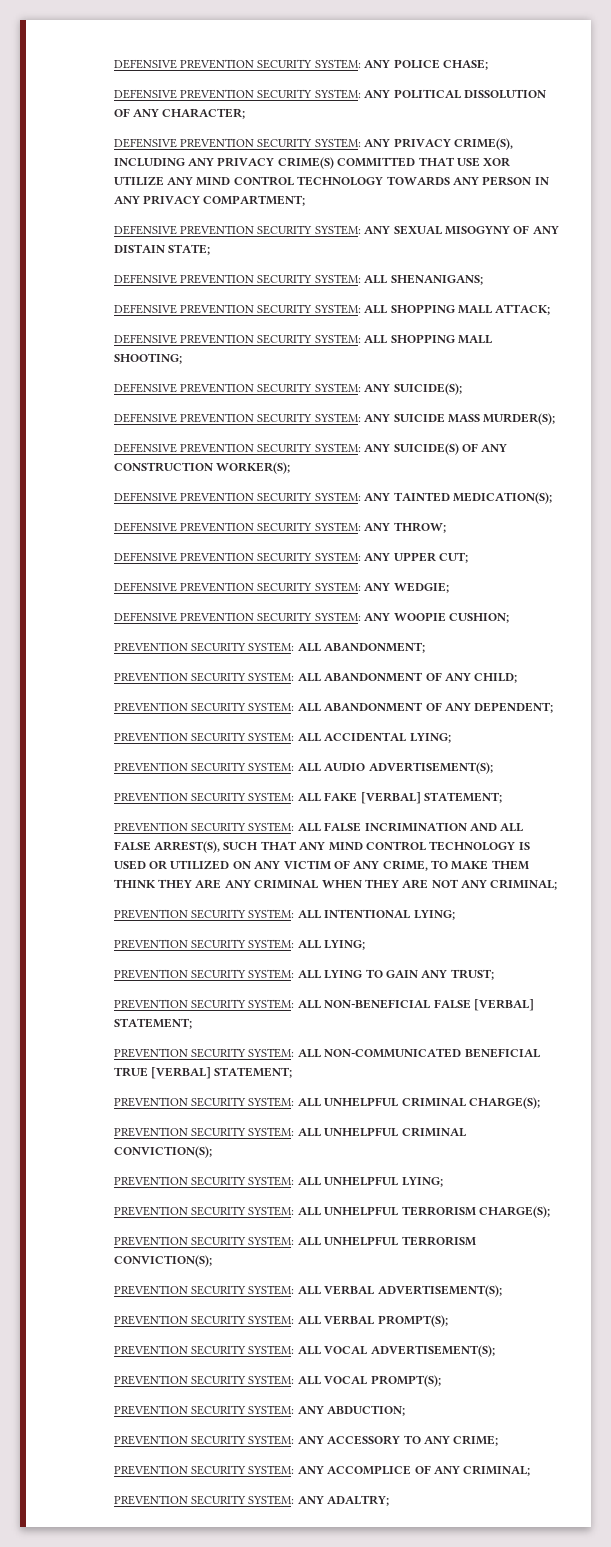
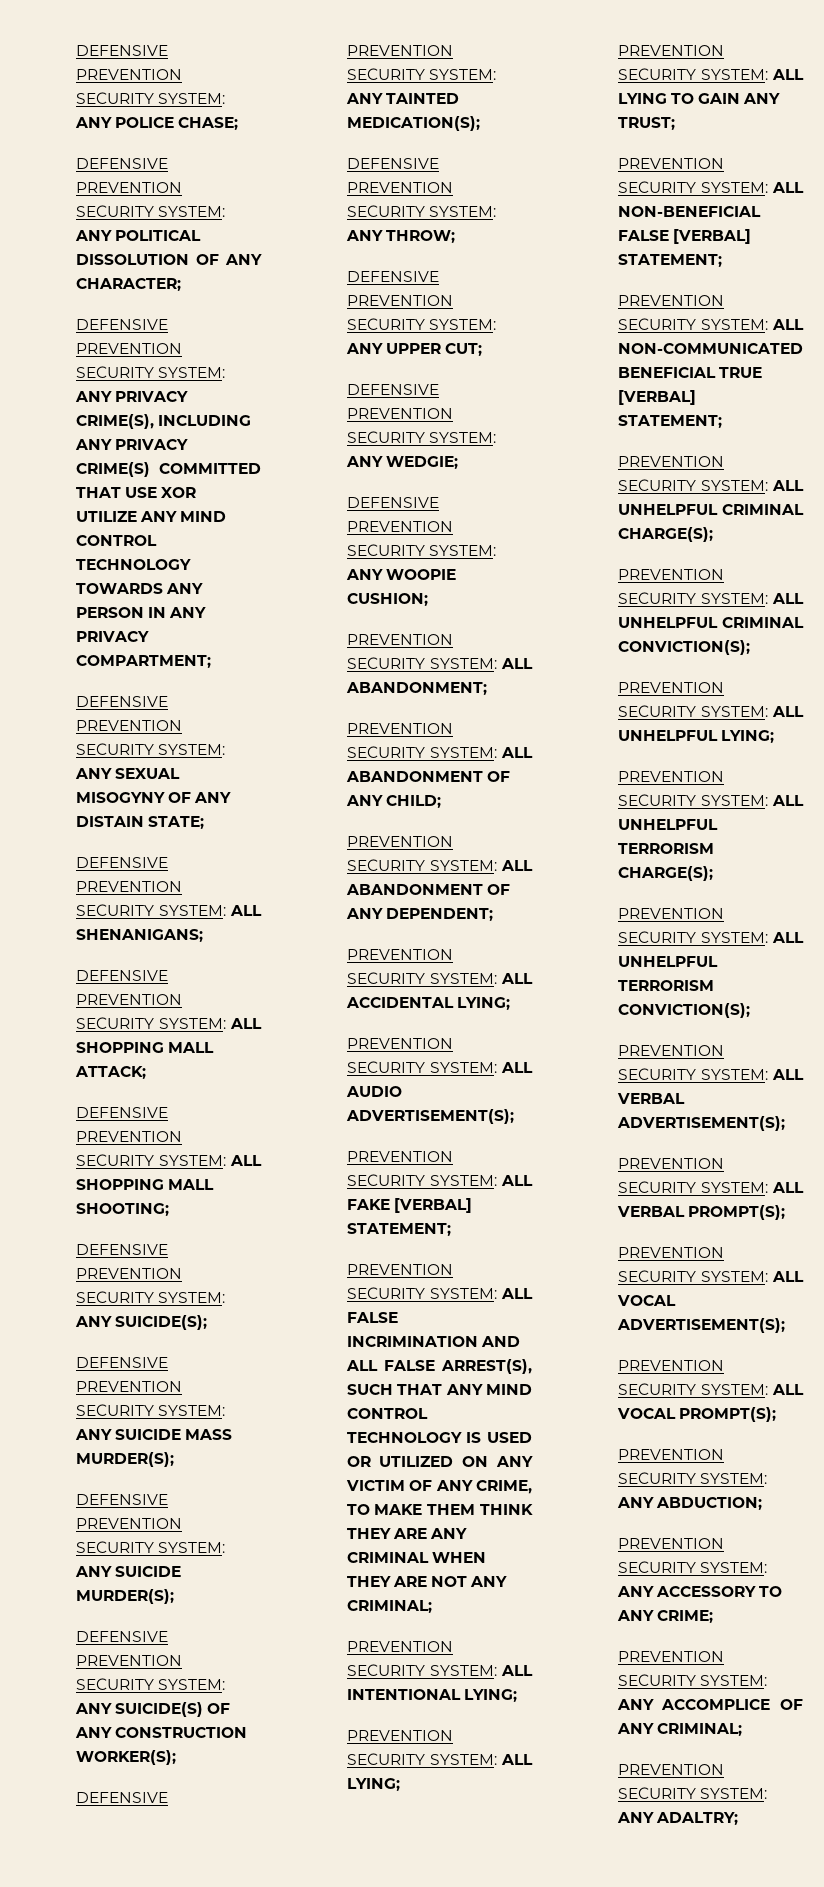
(556, 419) none -> [75,1494,168,1505] [75,1518,182,1529] [75,1541,225,1553] [74,1566,181,1577] [75,1589,174,1604] // DEFENSIVE PREVENTION SECURITY SYSTEM: ANY SUICIDE MURDER(S);

